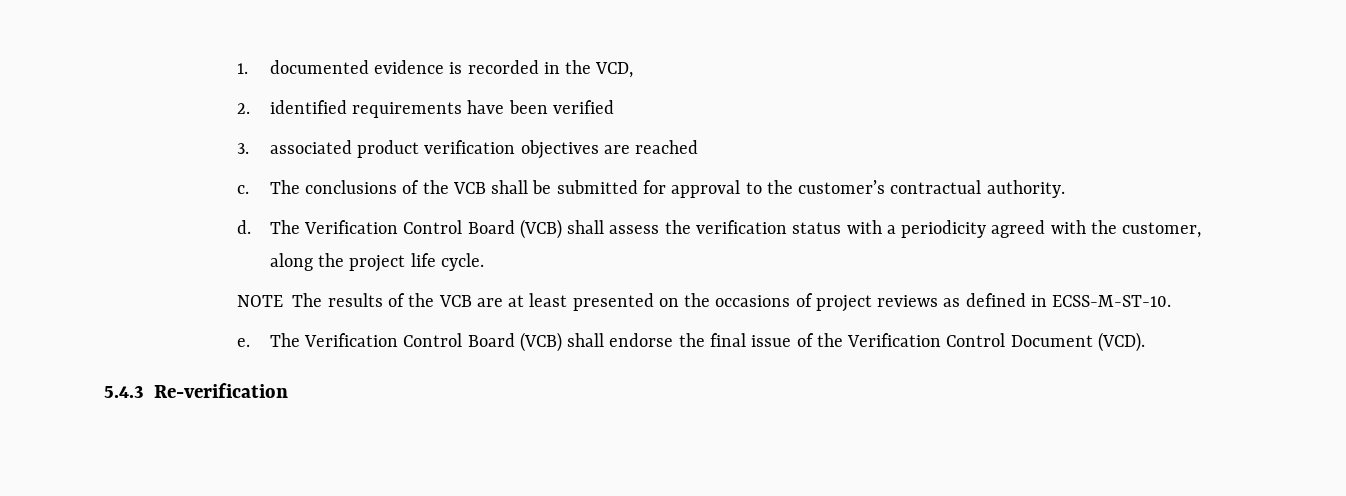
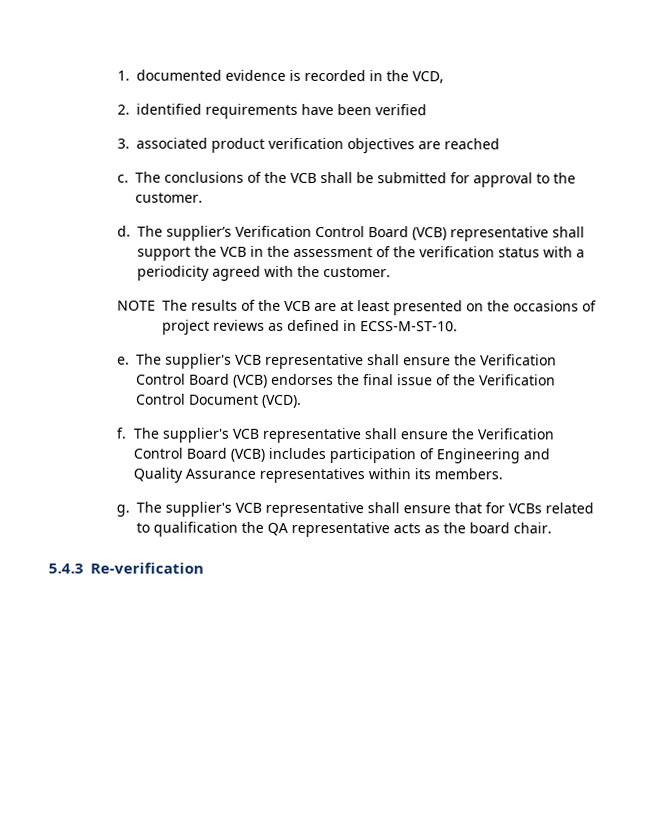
[798,180,1065,198] customer’s contractual authority. -> [135,192,204,203] customer.
[304,219,660,239] Verification Control Board (VCB) shall assess -> [166,225,586,242] [137,245,392,261] supplier’s Verification Control Board (VCB) representative shall support the VCB in the assessment of
[1122,222,1202,238] [269,253,484,272] customer, along the project life cycle. -> [323,266,392,278] customer.
[304,332,674,352] Verification Control Board (VCB) shall endorse -> [165,353,558,370] [136,373,335,388] supplier's VCB representative shall ensure the Verification Control Board (VCB) endorses
(1145, 342) none -> [116,427,555,444] [133,447,551,464] [133,467,504,484] [116,501,595,518] [136,521,553,538] // f. The supplier's VCB representative shall ensure the Verification Control Board (VCB) includes participation of Engineering and Quality Assurance representatives within its members. // g. The supplier's VCB representative shall ensure that for VCBs related to qualification the QA representative acts as the board chair.

